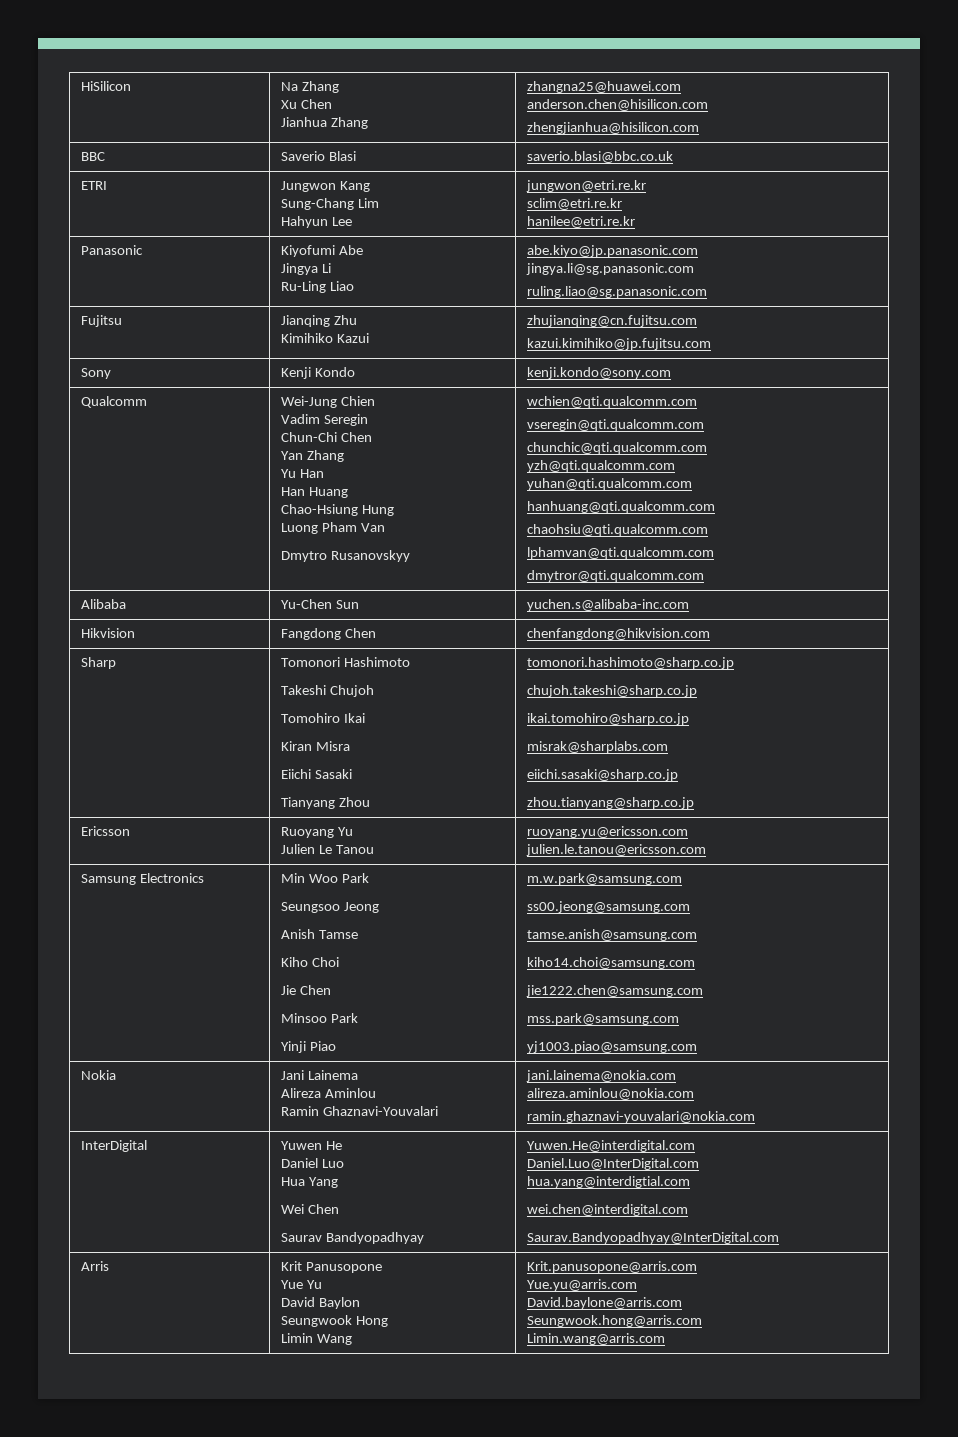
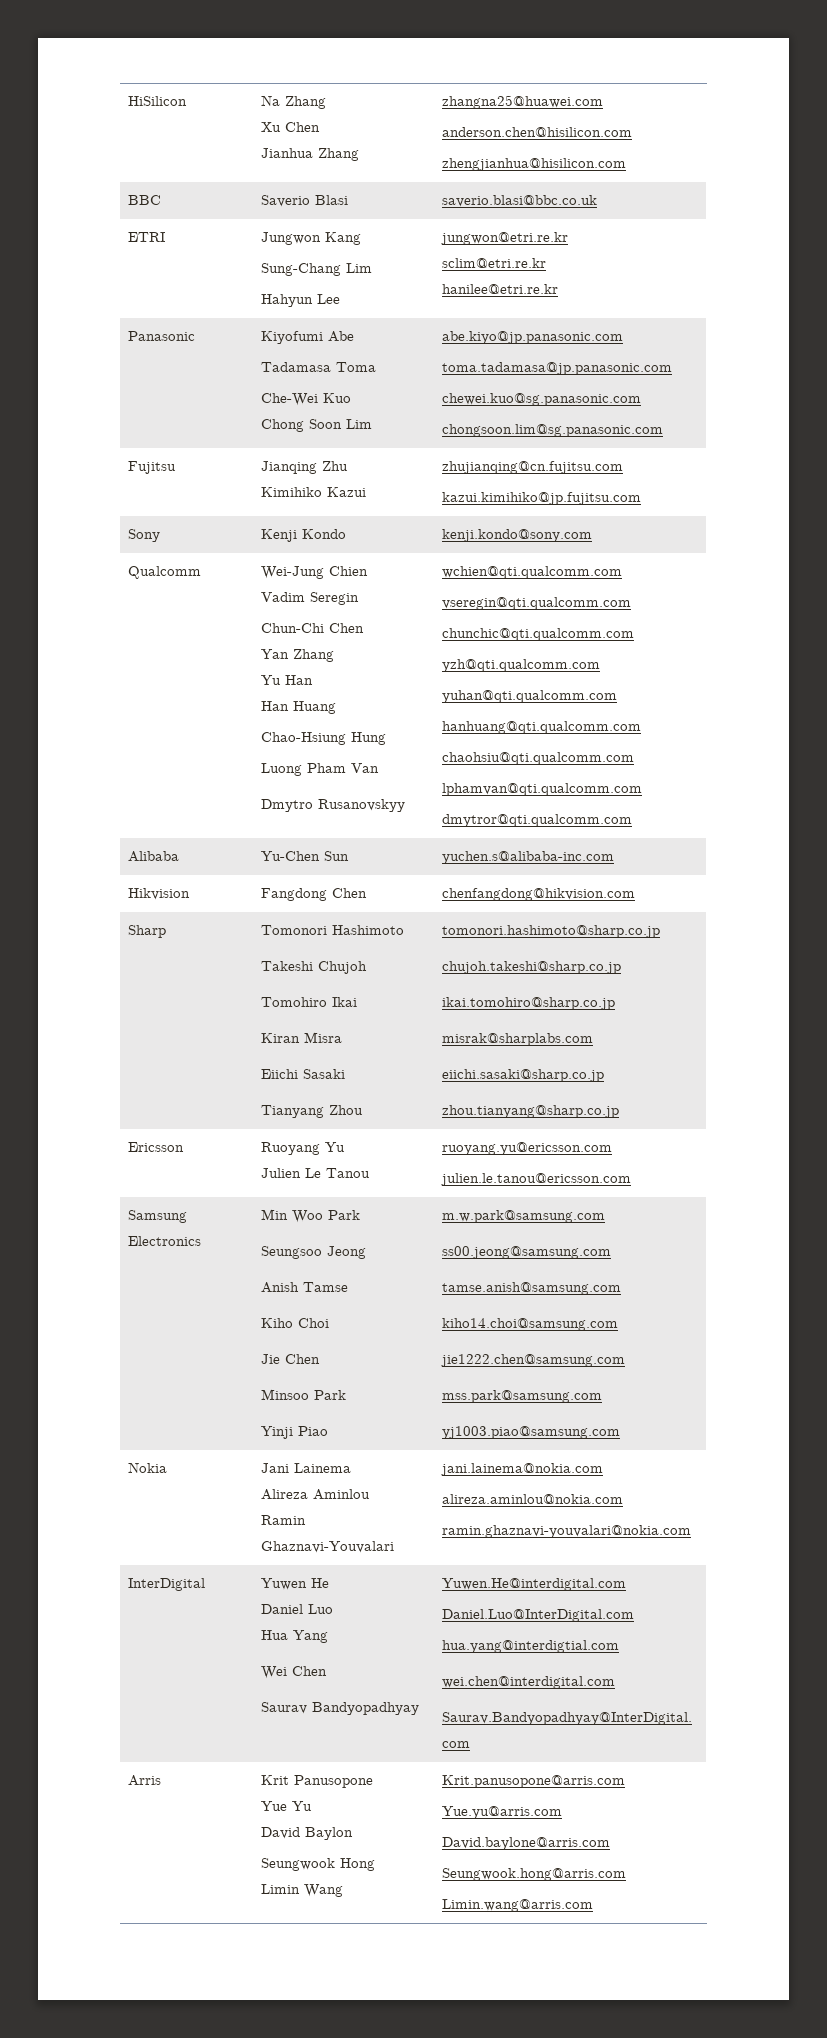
[280,263,331,275] [280,281,354,293] [526,245,698,257] [525,263,694,275] [526,286,707,298] Jingya Li // Ru-Ling Liao | abe.kiyo@jp.panasonic.com // jingya.li@sg.panasonic.com // ruling.liao@sg.panasonic.com -> [260,362,376,372] [260,393,351,406] [260,419,372,432] [441,331,623,344] [441,362,672,375] [441,393,641,406] [441,424,663,437] Tadamasa Toma // Che-Wei Kuo // Chong Soon Lim | abe.kiyo@jp.panasonic.com // toma.tadamasa@jp.panasonic.com // chewei.kuo@sg.panasonic.com // chongsoon.lim@sg.panasonic.com

